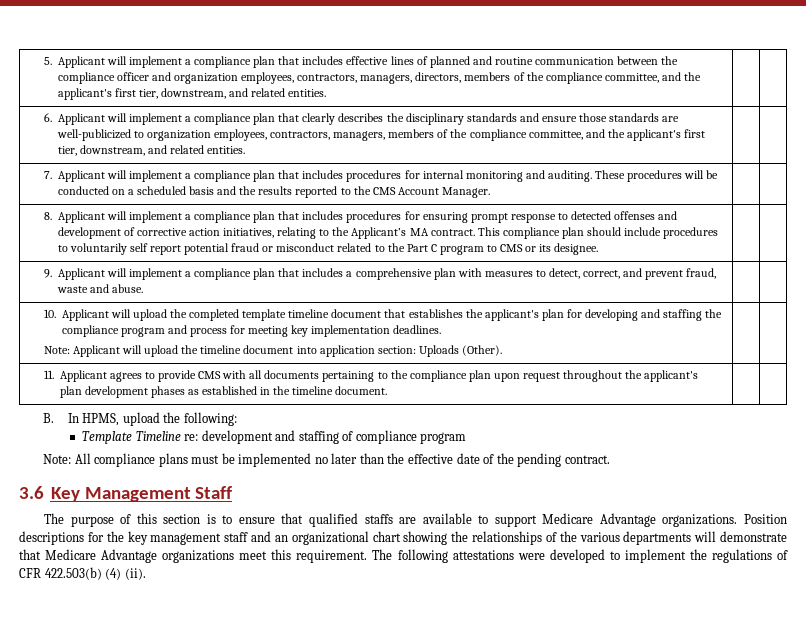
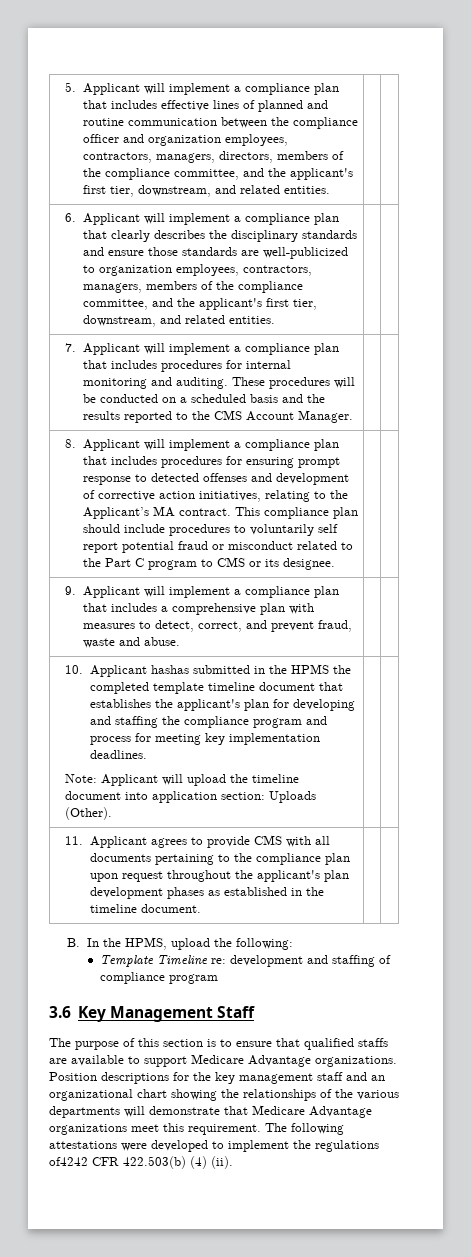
[110,309,167,321] will upload -> [150,664,329,674] hashas submitted in the HPMS
(79, 418) none -> [102,938,121,947] the
[43,453,610,467] // Note: All compliance plans must be implemented no later than the effective date of the pending contract. -> (218, 979) none
[777,550,788,560] of -> [49,1157,88,1166] of4242

